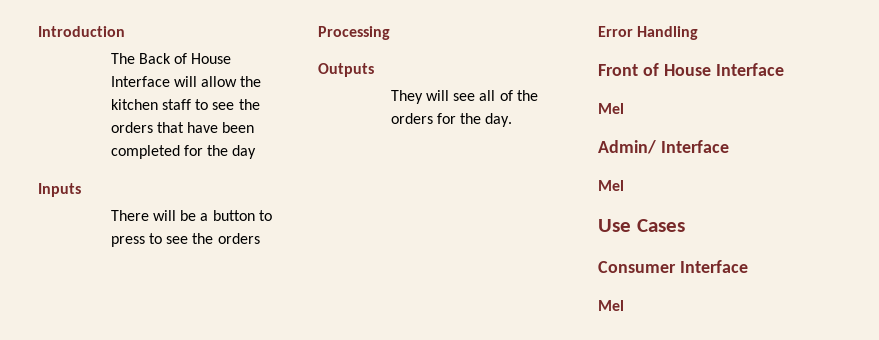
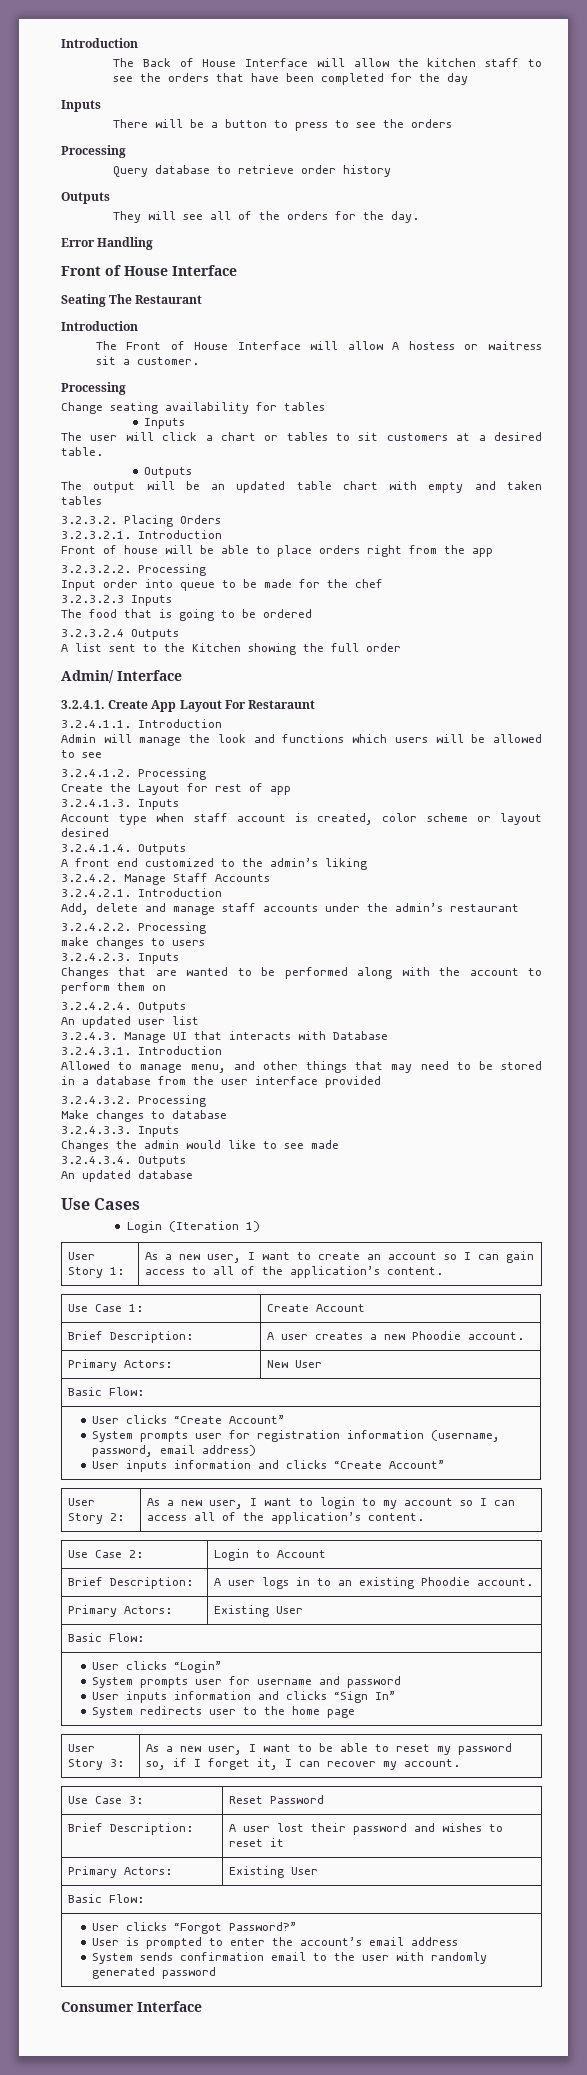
(390, 33) none -> [112,165,391,177] // Query database to retrieve order history
[598,103,624,114] [598,140,729,154] [598,180,624,191] [598,219,685,232] Mel // Admin/ Interface // Mel // Use Cases -> [61,294,203,307] [61,321,138,331] [95,341,542,350] [95,356,199,365] [61,382,126,395] [61,402,325,414] [144,418,186,429] [61,432,542,441] [61,447,103,456] [144,467,193,478] [61,481,542,493] [61,496,102,505] [61,515,221,527] [61,530,222,539] [61,545,493,557] [61,564,206,576] [61,579,383,591] [61,595,172,606] [61,609,312,621] [61,629,179,640] [61,643,401,655] [61,670,182,683] [61,700,316,712] [61,719,222,728] [61,734,543,746] [61,750,102,758] [61,768,206,780] [61,783,291,795] [61,799,179,810] [61,813,542,825] [61,828,109,837] [61,844,186,855] [61,858,367,870] [61,873,270,885] [61,888,222,897] [61,903,519,915] [61,922,206,934] [61,937,205,949] [61,953,179,964] [61,967,542,979] [61,982,166,994] [61,1002,186,1013] [61,1016,199,1028] [61,1031,388,1043] [61,1046,222,1055] [61,1061,543,1073] [61,1076,381,1088] [61,1095,206,1107] [61,1110,227,1122] [61,1126,179,1137] [61,1140,339,1152] [61,1156,186,1167] [61,1170,193,1182] [61,1198,141,1210] [126,1221,260,1233] [67,1252,95,1260] [67,1267,124,1278] [144,1251,534,1263] [144,1266,443,1278] [67,1304,143,1312] [266,1304,365,1312] [67,1331,193,1343] [266,1331,524,1340] [67,1359,172,1371] [266,1360,322,1368] [67,1387,144,1396] [91,1415,284,1424] [91,1430,500,1442] [91,1445,256,1457] [91,1460,444,1472] [67,1498,95,1506] [67,1513,124,1524] [146,1497,515,1509] [146,1512,424,1524] [67,1550,143,1558] [213,1549,326,1561] [67,1577,193,1589] [213,1577,533,1589] [67,1605,172,1617] [213,1605,303,1617] [67,1633,144,1642] [91,1661,221,1673] [91,1676,401,1688] [91,1691,395,1703] [91,1706,355,1718] [67,1744,95,1752] [67,1759,124,1770] [145,1743,512,1755] [145,1758,460,1770] [67,1796,143,1804] [228,1795,324,1804] [67,1823,193,1835] [228,1823,503,1835] [228,1838,284,1847] [67,1866,172,1878] [228,1866,318,1878] [67,1894,144,1903] [91,1922,296,1934] [91,1937,458,1949] [91,1952,487,1964] [91,1967,216,1979] Seating The Restaurant // Introduction // The Front of House Interface will allow A hostess or waitress sit a customer. // Processing // Change seating availability for tables // Inputs // The user will click a chart or tables to sit customers at a desired table. // Outputs // The output will be an updated table chart with empty and taken tables // 3.2.3.2. Placing Orders // 3.2.3.2.1. Introduction // Front of house will be able to place orders right from the app // 3.2.3.2.2. Processing // Input order into queue to be made for the chef // 3.2.3.2.3 Inputs // The food that is going to be ordered // 3.2.3.2.4 Outputs // A list sent to the Kitchen showing the full order // Admin/ Interface // 3.2.4.1. Create App Layout For Restaraunt // 3.2.4.1.1. Introduction // Admin will manage the look and functions which users will be allowed to see // 3.2.4.1.2. Processing // Create the Layout for rest of app // 3.2.4.1.3. Inputs // Account type when staff account is created, color scheme or layout desired // 3.2.4.1.4. Outputs // A front end customized to the admin’s liking // 3.2.4.2. Manage Staff Accounts // 3.2.4.2.1. Introduction // Add, delete and manage staff accounts under the admin’s restaurant // 3.2.4.2.2. Processing // make changes to users // 3.2.4.2.3. Inputs // Changes that are wanted to be performed along with the account to perform them on // 3.2.4.2.4. Outputs // An updated user list // 3.2.4.3. Manage UI that interacts with Database // 3.2.4.3.1. Introduction // Allowed to manage menu, and other things that may need to be stored in a database from the user interface provided // 3.2.4.3.2. Processing // Make changes to database // 3.2.4.3.3. Inputs // Changes the admin would like to see made // 3.2.4.3.4. Outputs // An updated database // Use Cases // Login (Iteration 1) // User Story 1: | As a new user, I want to create an account so I can gain access to all of the application’s content. // Use Case 1: | Create Account // Brief Description: | A user creates a new Phoodie account. // Primary Actors: | New User // Basic Flow: // User clicks “Create Account” // System prompts user for registration information (username, password, email address) // User inputs information and clicks “Create Account” // User Story 2: | As a new user, I want to login to my account so I can access all of the application’s content. // Use Case 2: | Login to Account // Brief Description: | A user logs in to an existing Phoodie account. // Primary Actors: | Existing User // Basic Flow: // User clicks “Login” // System prompts user for username and password // User inputs information and clicks “Sign In” // System redirects user to the home page // User Story 3: | As a new user, I want to be able to reset my password so, if I forget it, I can recover my account. // Use Case 3: | Reset Password // Brief Description: | A user lost their password and wishes to reset it // Primary Actors: | Existing User // Basic Flow: // User clicks “Forgot Password?” // User is prompted to enter the account’s email address // System sends confirmation email to the user with randomly generated password
[598,300,624,311] // Mel -> (202, 2006) none

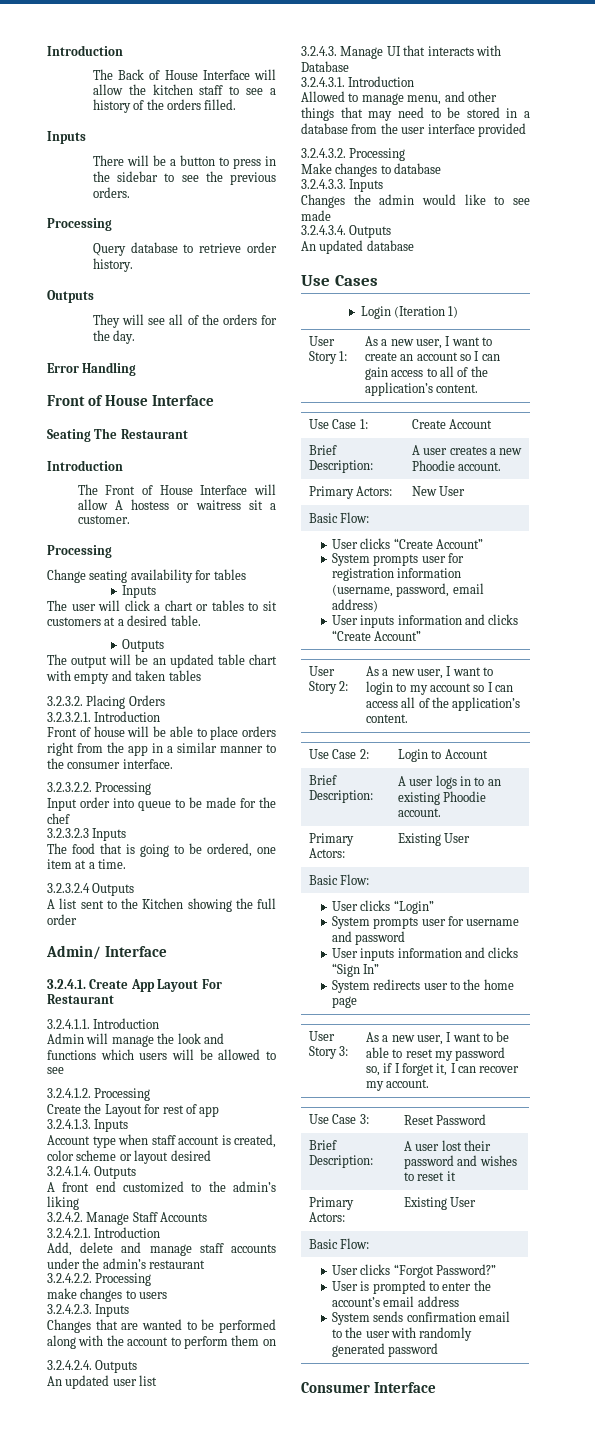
[139,73,468,85] the orders that have been completed for the day -> [270,88,276,95] [92,99,237,113] a history of the orders filled.
[334,119,452,128] to see the orders -> [265,156,276,166] [92,171,276,185] [92,187,130,198] in the sidebar to see the previous orders.
[342,165,391,177] history -> [92,258,133,272] history.
(493, 552) none -> [152,742,276,753] [47,758,173,769] in a similar manner to the consumer interface.
[263,609,312,618] ordered -> [207,843,276,857] [47,859,127,869] ordered, one item at a time.
[248,700,316,709] Restaraunt -> [47,994,114,1004] Restaurant

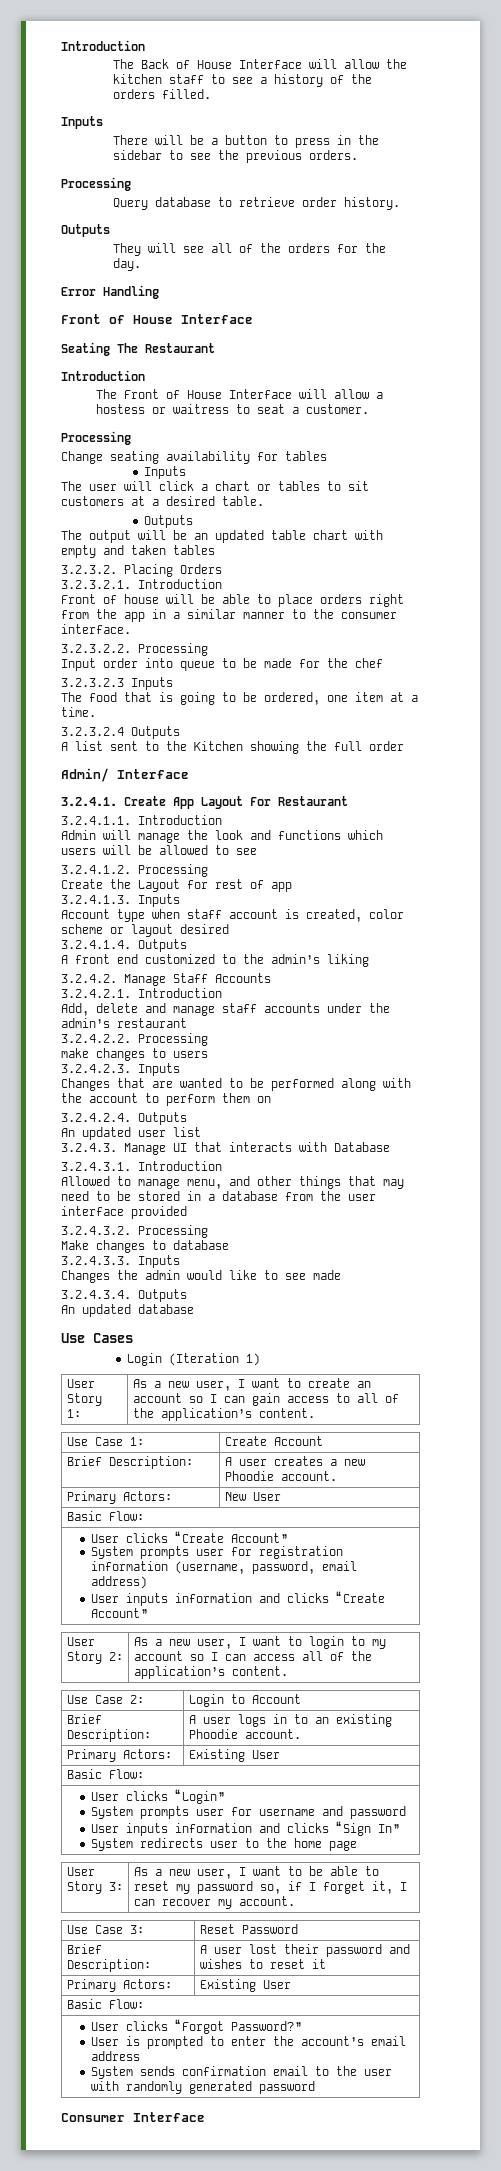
[114,500,123,510] A -> [375,392,383,399] a
[248,500,263,510] sit -> [235,404,285,414] to seat

